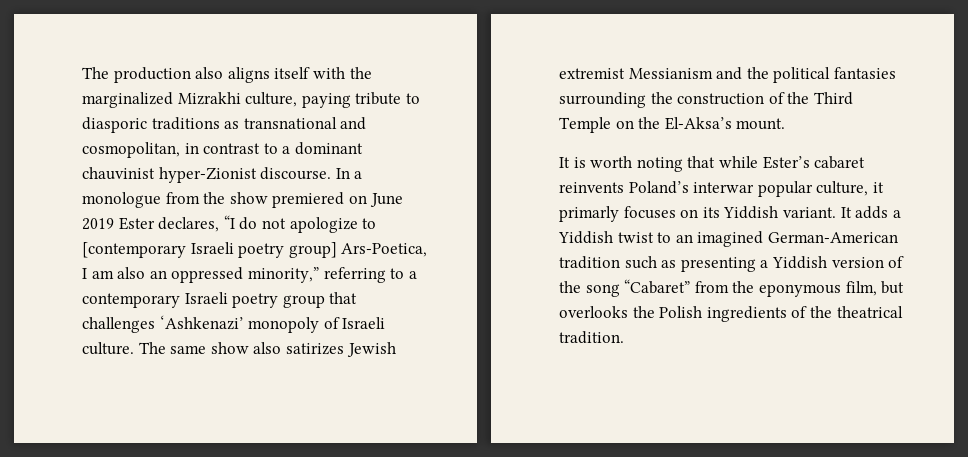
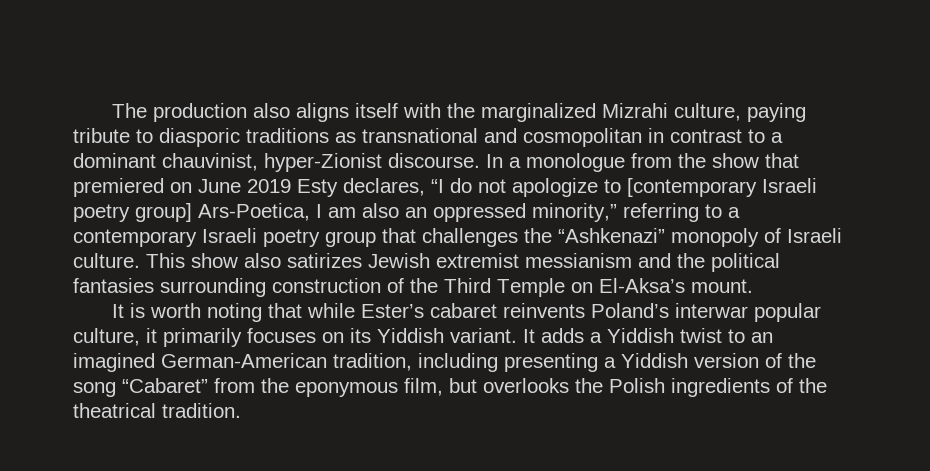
[177,92,241,105] Mizrakhi -> [602,103,669,118] Mizrahi
[82,142,180,158] cosmopolitan, -> [523,128,642,147] cosmopolitan
[82,167,155,180] chauvinist -> [162,153,258,171] chauvinist,
(268, 198) none -> [765,153,799,168] that
[118,217,155,230] Ester -> [297,179,338,197] Esty
[159,315,244,330] ‘Ashkenazi’ -> [524,228,665,243] the “Ashkenazi”
[138,342,207,354] The same -> [146,253,185,268] This
[628,68,713,79] Messianism -> [525,253,632,268] messianism
[650,92,673,104] the -> (266, 287) none
[638,117,661,129] the -> (593, 287) none
[559,206,619,222] primarly -> [163,328,242,347] primarily
[559,256,677,269] tradition such as -> [333,353,498,372] tradition, including

